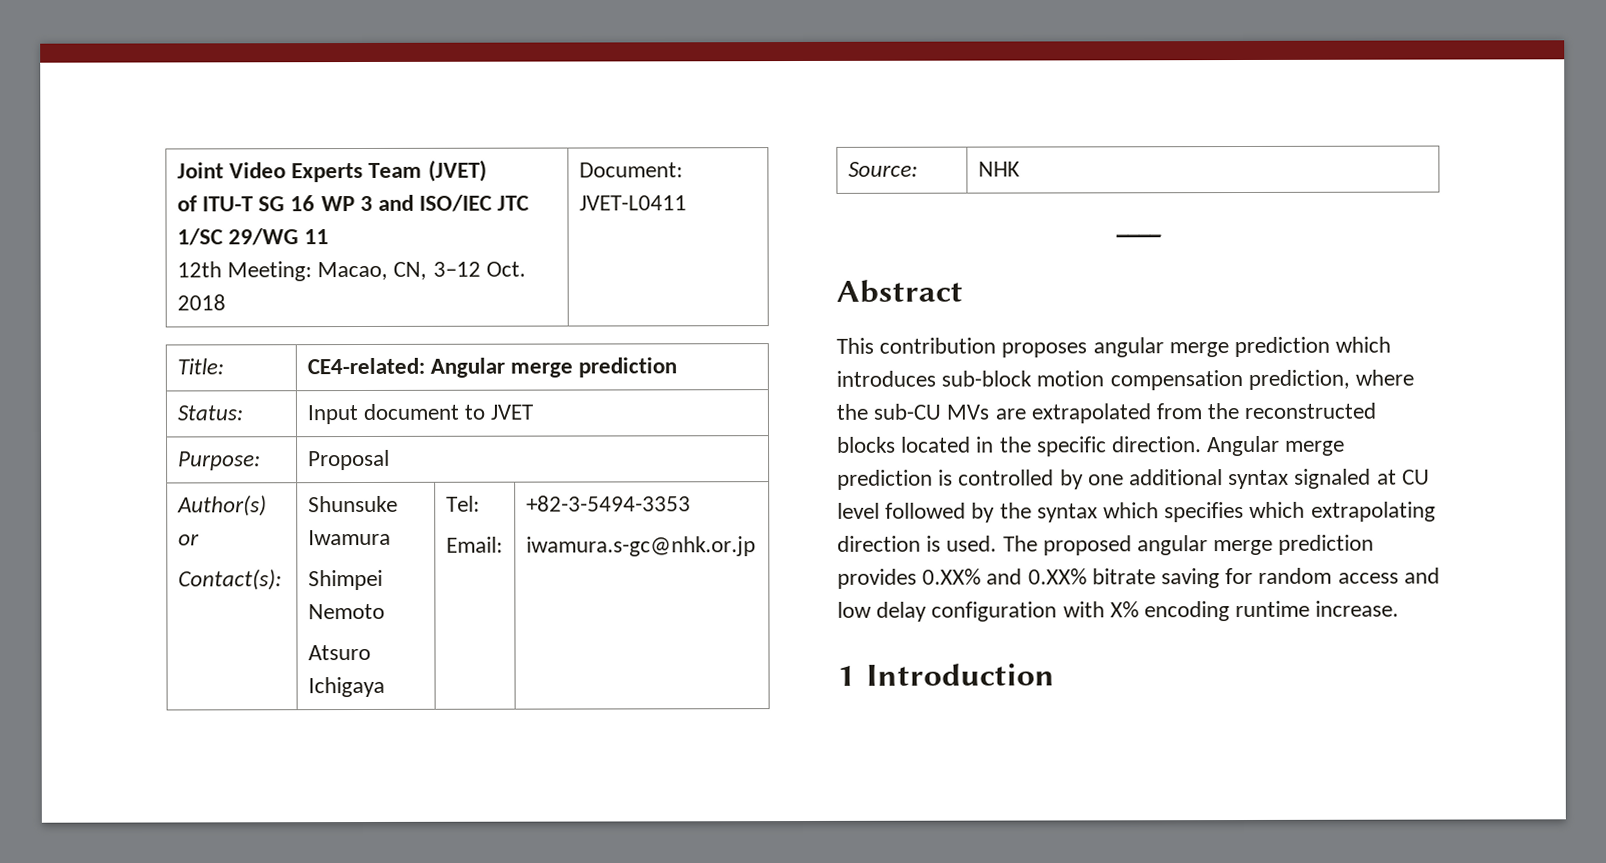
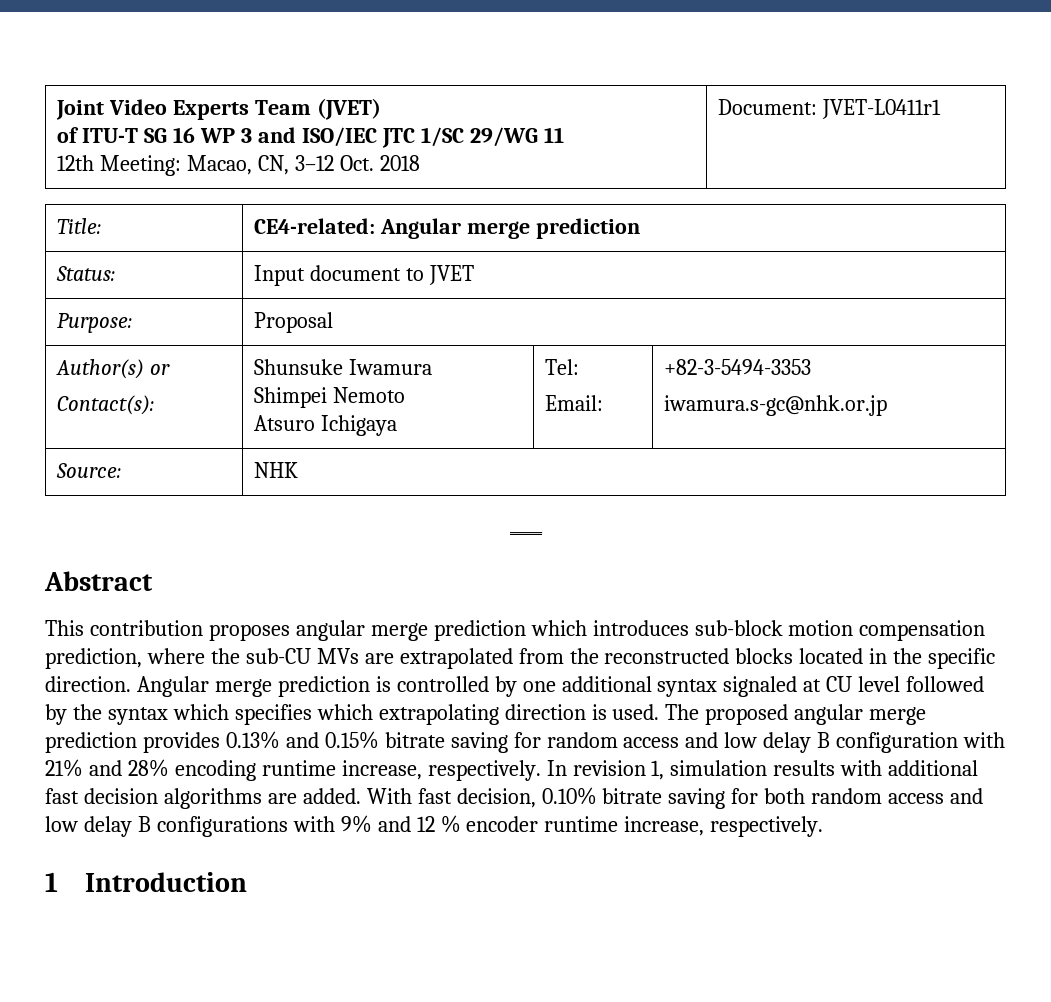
[578,195,687,211] JVET-L0411 -> [822,99,942,119] JVET-L0411r1
[922,568,1087,585] 0.XX% and 0.XX% -> [225,731,379,749] 0.13% and 0.15%
(928, 611) none -> [817,732,831,748] B
[1109,600,1400,622] X% encoding runtime increase. -> [45,759,979,781] [45,787,984,809] [45,815,824,837] 21% and 28% encoding runtime increase, respectively. In revision 1, simulation results with additional fast decision algorithms are added. With fast decision, 0.10% bitrate saving for both random access and low delay B configurations with 9% and 12 % encoder runtime increase, respectively.

